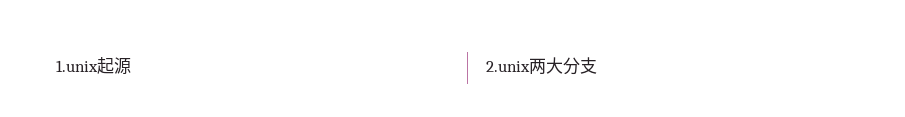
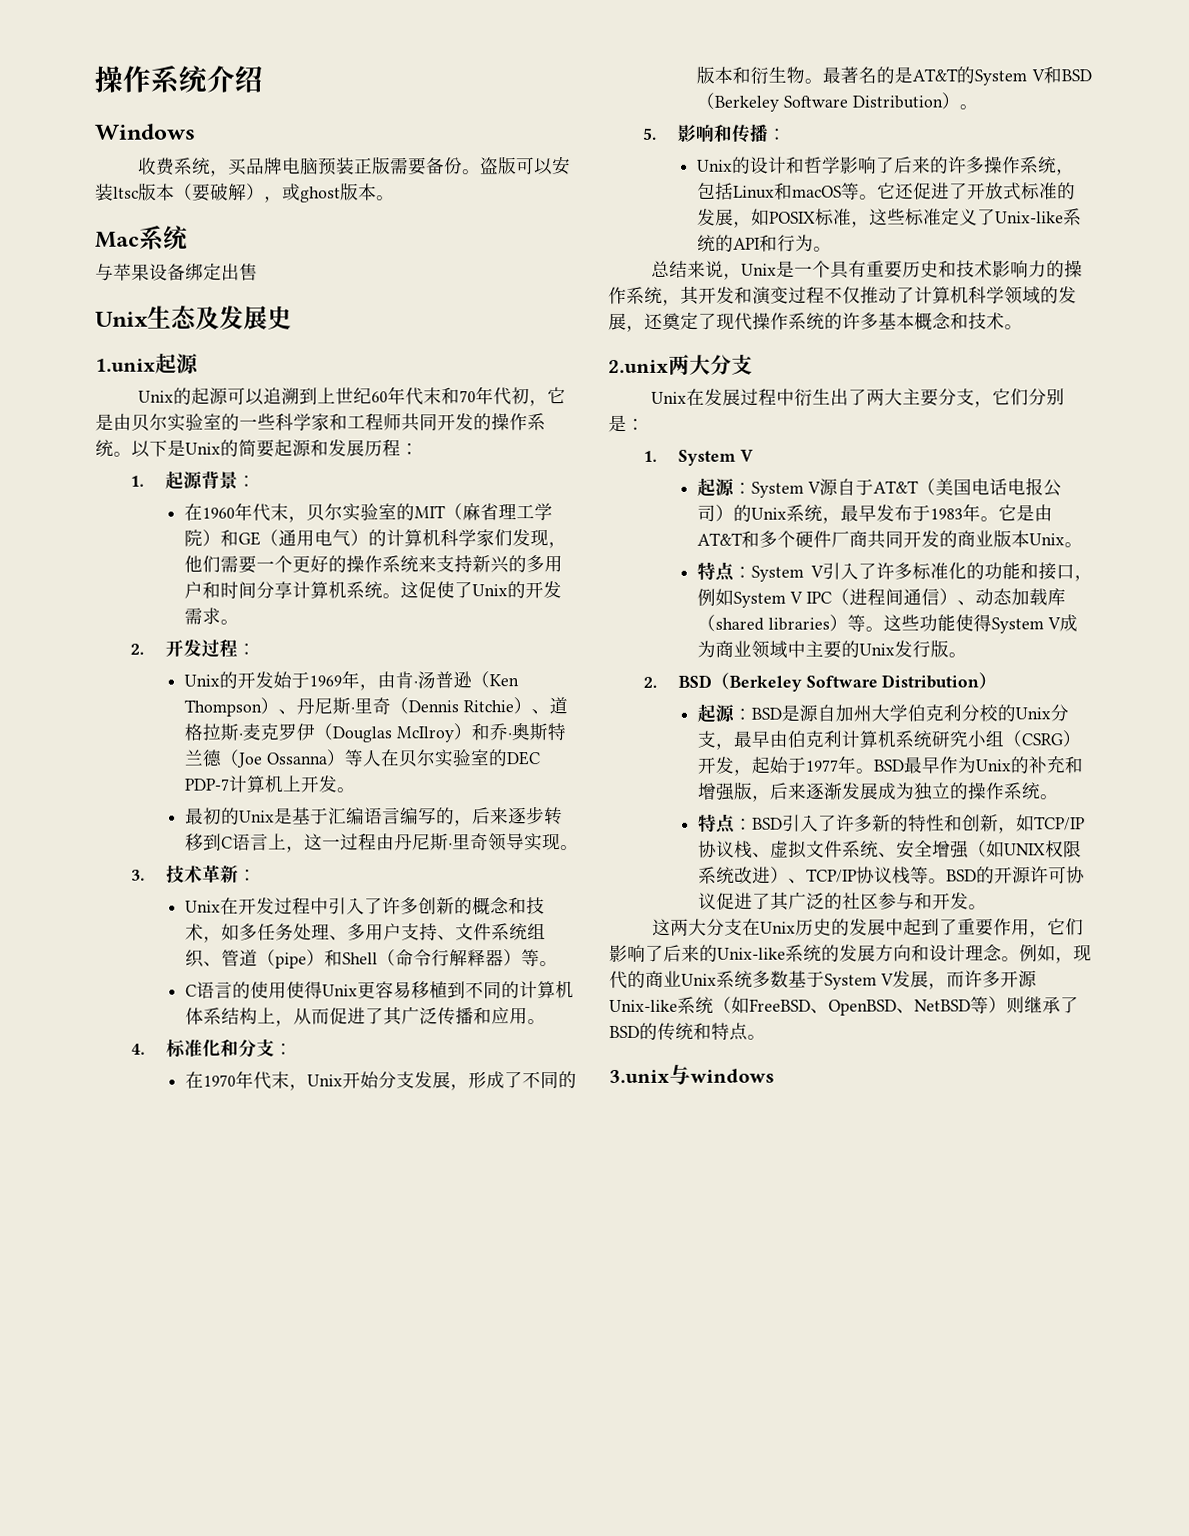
[56,57,131,75] [486,57,597,75] 1.unix起源 // 2.unix两大分支 -> [94,65,263,94] [94,123,196,140] [138,156,572,177] [95,182,395,203] [95,225,189,251] [95,262,258,281] [95,305,292,330] [95,353,199,374] [138,386,567,407] [95,412,546,432] [95,439,419,458] [129,470,256,490] [184,502,554,523] [184,528,568,549] [184,555,564,574] [184,580,563,599] [184,607,240,625] [129,639,256,658] [184,670,520,691] [184,697,568,717] [184,723,566,743] [184,749,540,768] [185,774,357,793] [185,806,564,827] [185,833,580,853] [130,864,257,883] [185,896,546,916] [185,923,547,943] [185,949,559,969] [185,980,575,999] [185,1006,547,1027] [130,1038,293,1058] [185,1070,578,1091] [696,65,1092,86] [696,92,978,112] [641,123,787,143] [697,156,1076,176] [697,182,1077,201] [697,207,1083,228] [697,234,833,252] [651,260,1084,280] [608,285,1077,306] [608,311,1023,332] [608,354,753,375] [651,388,1066,408] [608,414,645,432] [642,449,754,466] [697,477,1062,498] [697,503,1054,524] [697,529,1084,549] [697,561,1093,582] [697,588,1066,608] [697,614,1078,634] [697,639,968,659] [642,672,998,692] [697,703,1070,723] [697,729,1082,750] [697,755,1085,776] [698,781,1060,802] [698,813,1086,834] [698,839,1083,859] [698,866,1087,885] [698,891,988,911] [652,918,1085,938] [609,944,1092,964] [609,970,1037,990] [609,996,1079,1016] [609,1022,766,1041] [609,1064,775,1085] 操作系统介绍 // Windows // 收费系统，买品牌电脑预装正版需要备份。盗版可以安装ltsc版本（要破解），或ghost版本。 // Mac系统 // 与苹果设备绑定出售 // Unix生态及发展史 // 1.unix起源 // Unix的起源可以追溯到上世纪60年代末和70年代初，它是由贝尔实验室的一些科学家和工程师共同开发的操作系统。以下是Unix的简要起源和发展历程： // 1.起源背景： // 在1960年代末，贝尔实验室的MIT（麻省理工学院）和GE（通用电气）的计算机科学家们发现，他们需要一个更好的操作系统来支持新兴的多用户和时间分享计算机系统。这促使了Unix的开发需求。 // 2.开发过程： // Unix的开发始于1969年，由肯·汤普逊（Ken Thompson）、丹尼斯·里奇（Dennis Ritchie）、道格拉斯·麦克罗伊（Douglas McIlroy）和乔·奥斯特兰德（Joe Ossanna）等人在贝尔实验室的DEC PDP-7计算机上开发。 // 最初的Unix是基于汇编语言编写的，后来逐步转移到C语言上，这一过程由丹尼斯·里奇领导实现。 // 3.技术革新： // Unix在开发过程中引入了许多创新的概念和技术，如多任务处理、多用户支持、文件系统组织、管道（pipe）和Shell（命令行解释器）等。 // C语言的使用使得Unix更容易移植到不同的计算机体系结构上，从而促进了其广泛传播和应用。 // 4.标准化和分支： // 在1970年代末，Unix开始分支发展，形成了不同的版本和衍生物。最著名的是AT&T的System V和BSD（Berkeley Software Distribution）。 // 5.影响和传播： // Unix的设计和哲学影响了后来的许多操作系统，包括Linux和macOS等。它还促进了开放式标准的发展，如POSIX标准，这些标准定义了Unix-like系统的API和行为。 // 总结来说，Unix是一个具有重要历史和技术影响力的操作系统，其开发和演变过程不仅推动了计算机科学领域的发展，还奠定了现代操作系统的许多基本概念和技术。 // 2.unix两大分支 // Unix在发展过程中衍生出了两大主要分支，它们分别是： // 1. System V // 起源：System V源自于AT&T（美国电话电报公司）的Unix系统，最早发布于1983年。它是由AT&T和多个硬件厂商共同开发的商业版本Unix。 // 特点：System V引入了许多标准化的功能和接口，例如System V IPC（进程间通信）、动态加载库（shared libraries）等。这些功能使得System V成为商业领域中主要的Unix发行版。 // 2. BSD（Berkeley Software Distribution） // 起源：BSD是源自加州大学伯克利分校的Unix分支，最早由伯克利计算机系统研究小组（CSRG）开发，起始于1977年。BSD最早作为Unix的补充和增强版，后来逐渐发展成为独立的操作系统。 // 特点：BSD引入了许多新的特性和创新，如TCP/IP协议栈、虚拟文件系统、安全增强（如UNIX权限系统改进）、TCP/IP协议栈等。BSD的开源许可协议促进了其广泛的社区参与和开发。 // 这两大分支在Unix历史的发展中起到了重要作用，它们影响了后来的Unix-like系统的发展方向和设计理念。例如，现代的商业Unix系统多数基于System V发展，而许多开源Unix-like系统（如FreeBSD、OpenBSD、NetBSD等）则继承了BSD的传统和特点。 // 3.unix与windows

